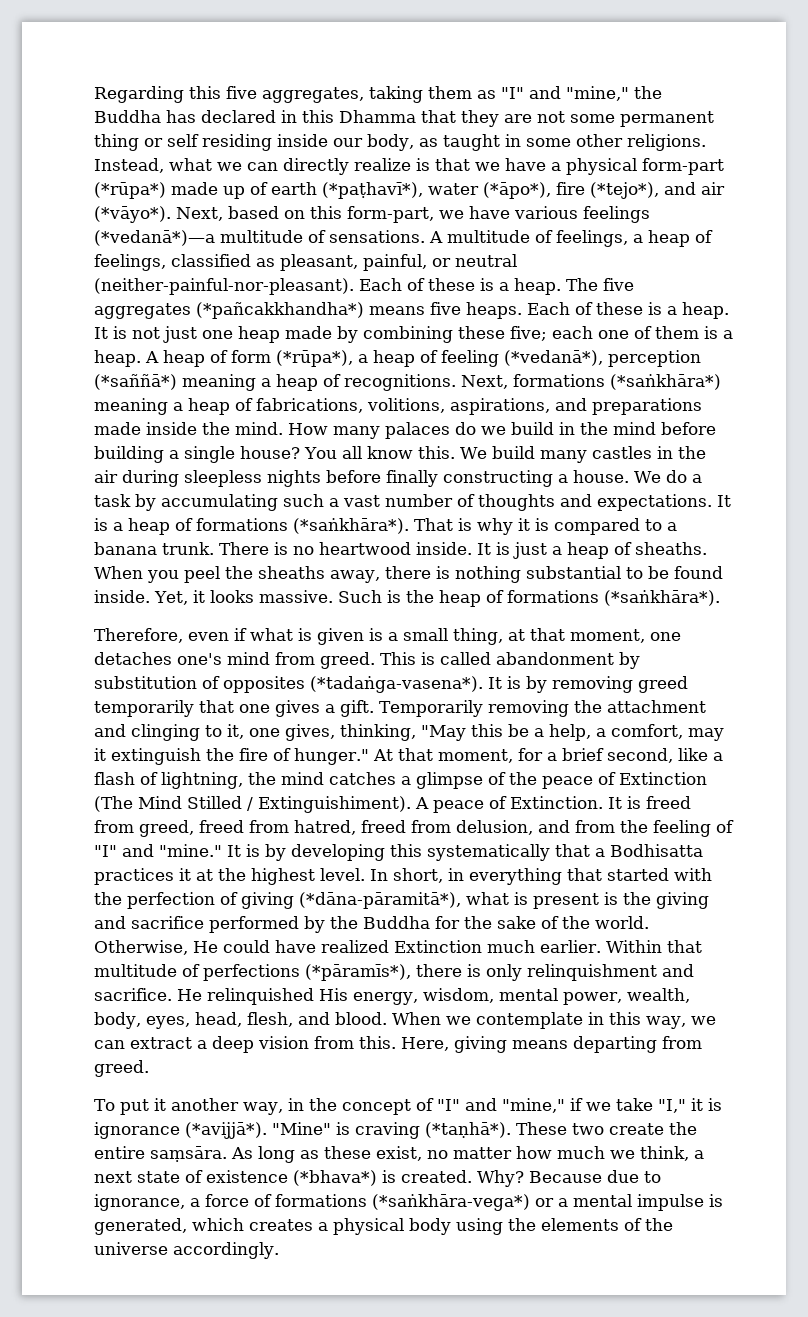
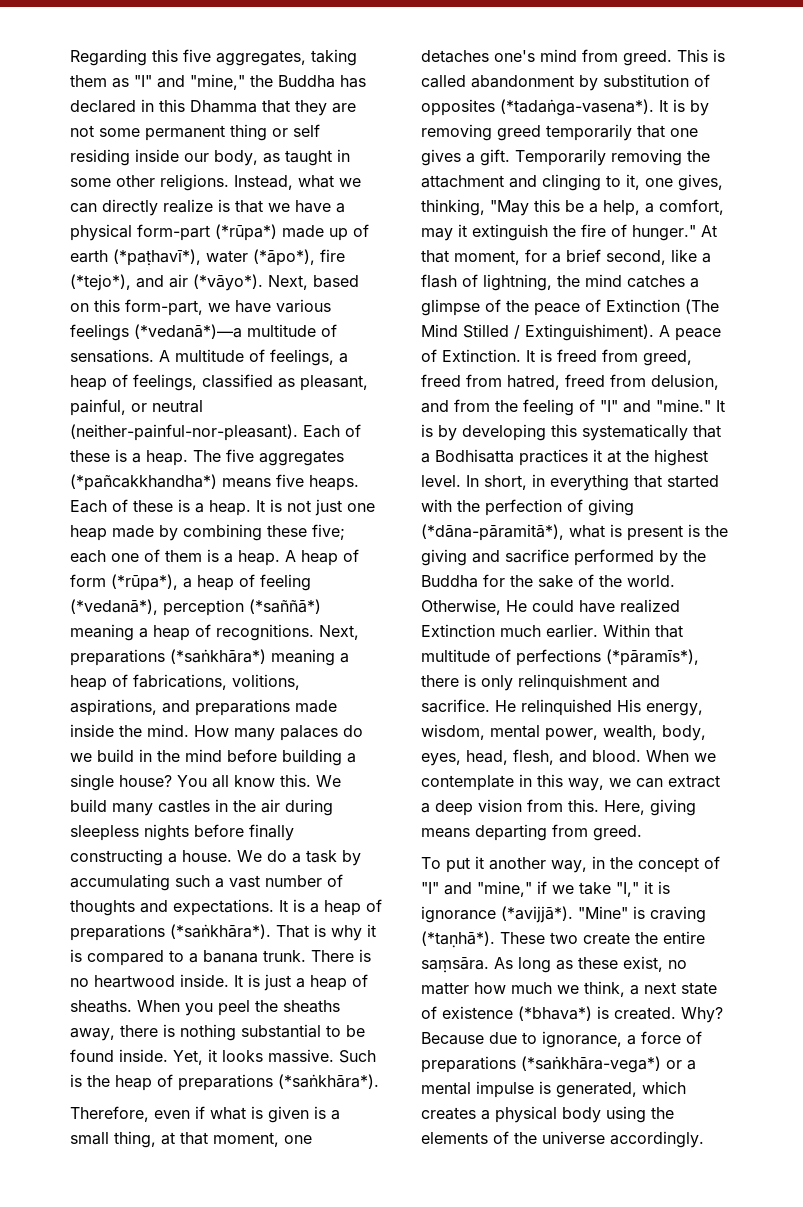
[513,374,605,387] formations -> [70,649,165,666] preparations
[196,518,288,531] formations -> [70,924,165,941] preparations
[506,590,599,603] formations -> [178,1074,273,1091] preparations
[275,1194,367,1207] formations -> [421,1056,516,1073] preparations

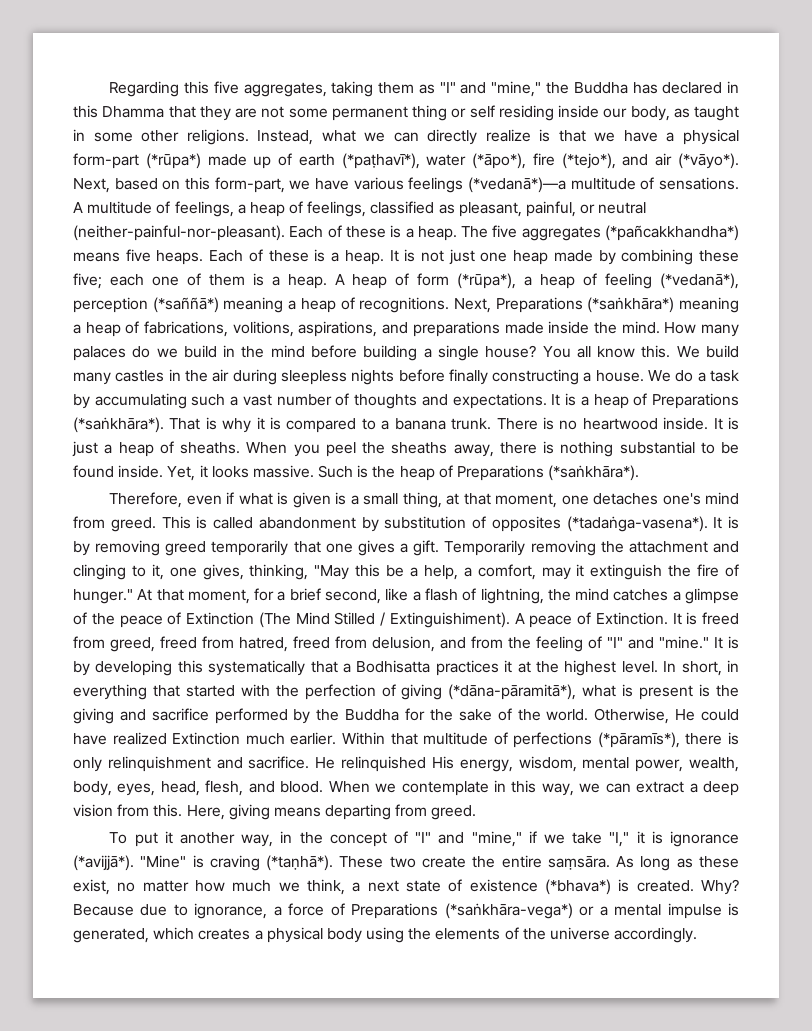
[70,649,165,666] preparations -> [495,297,583,313] Preparations
[70,924,165,941] preparations -> [652,393,740,409] Preparations
[178,1074,273,1091] preparations -> [457,465,545,481] Preparations
[421,1056,516,1073] preparations -> [351,903,439,919] Preparations

